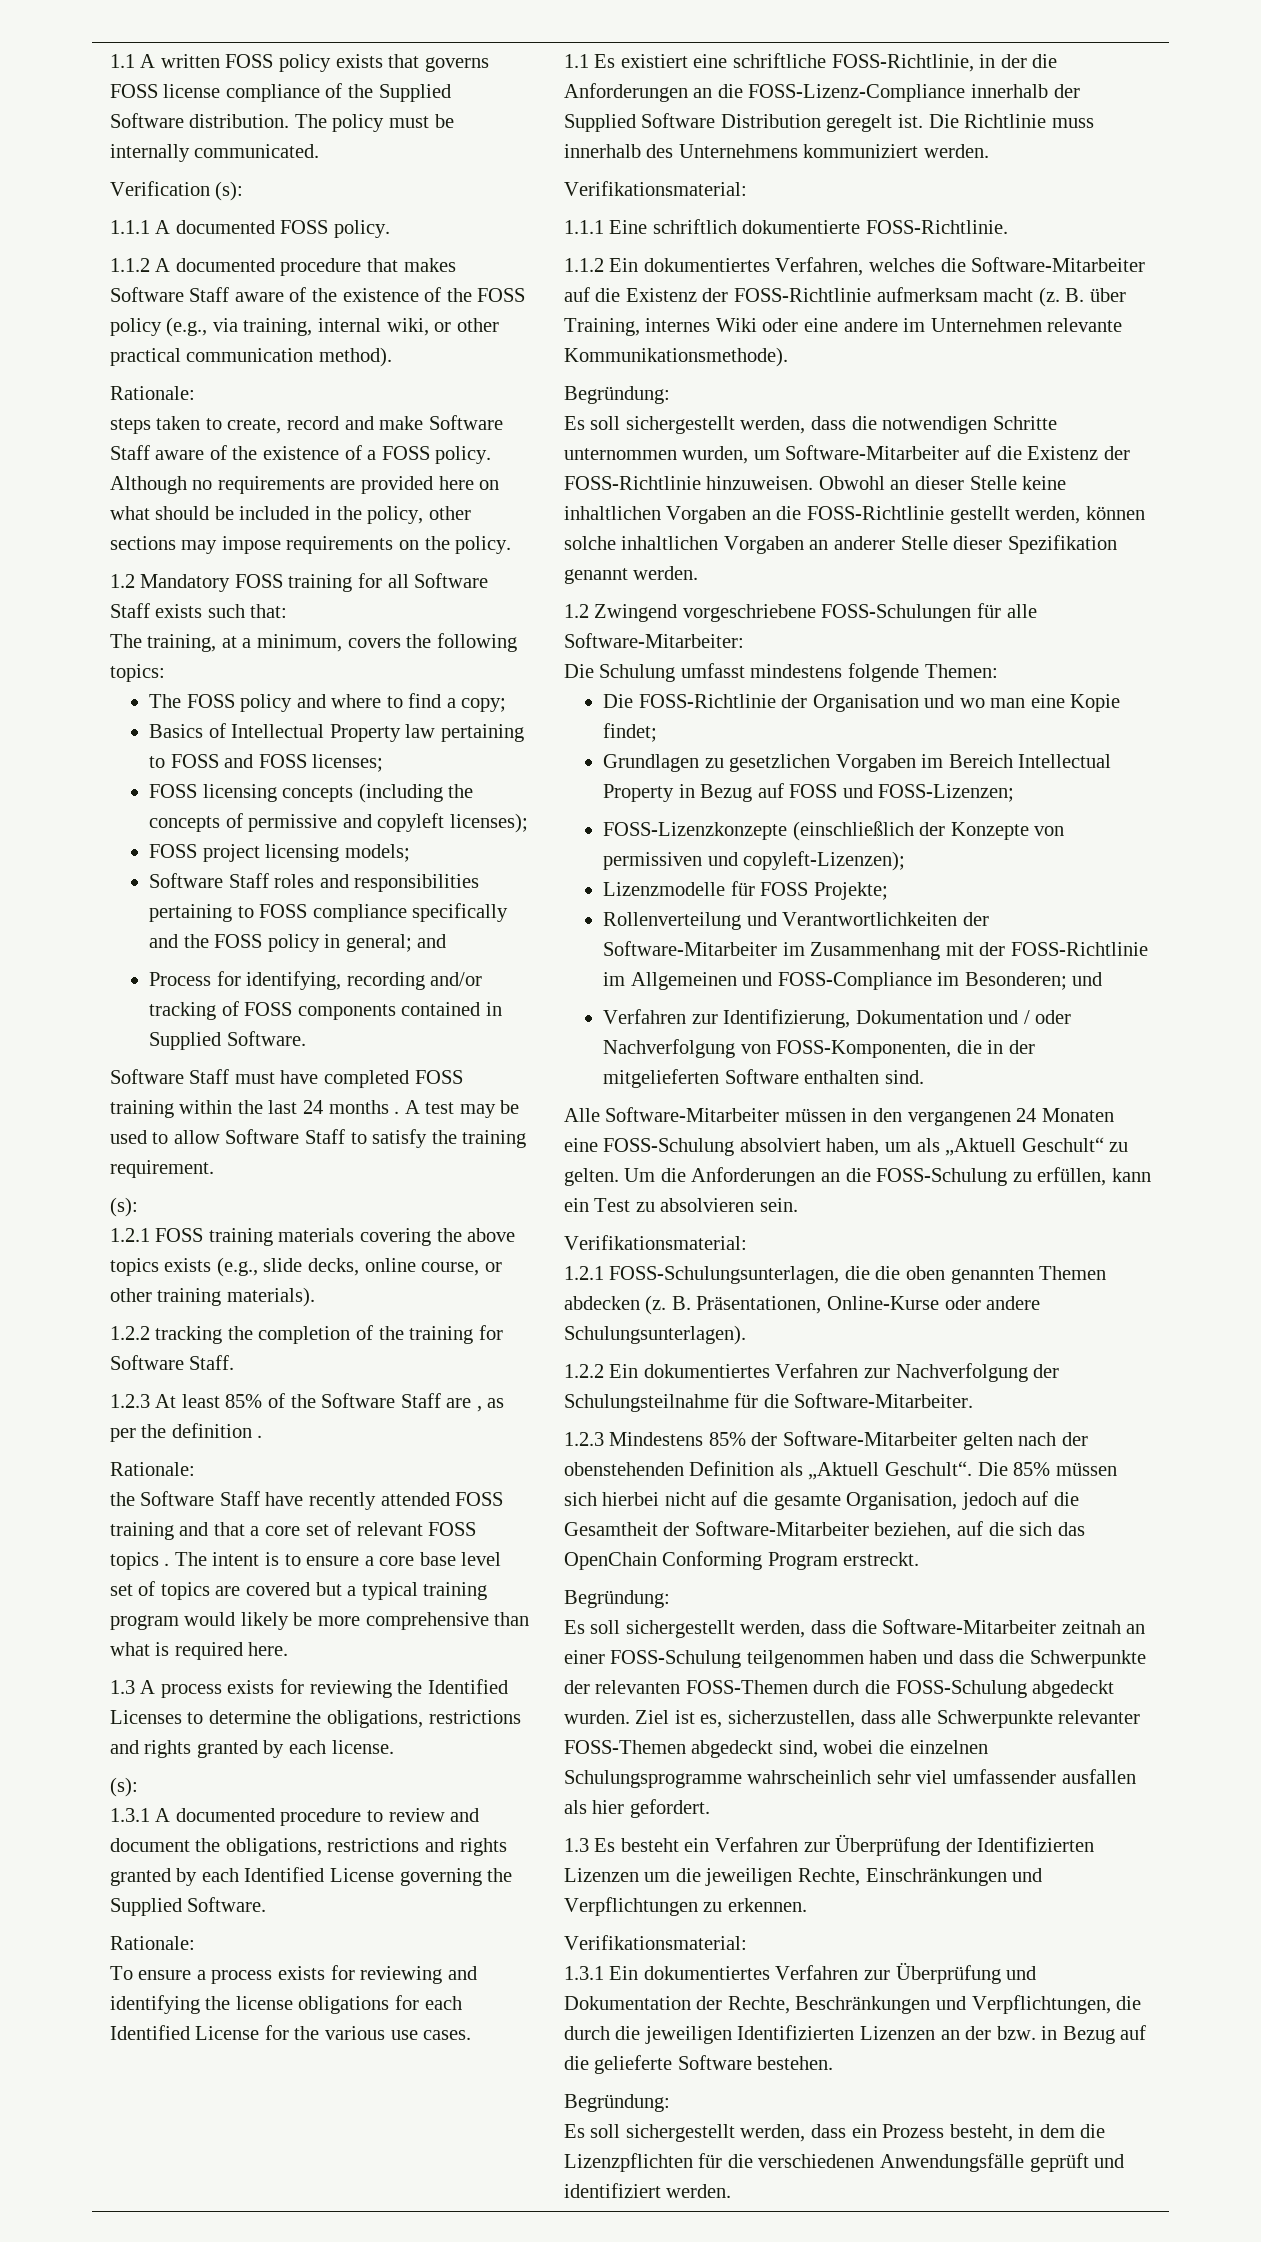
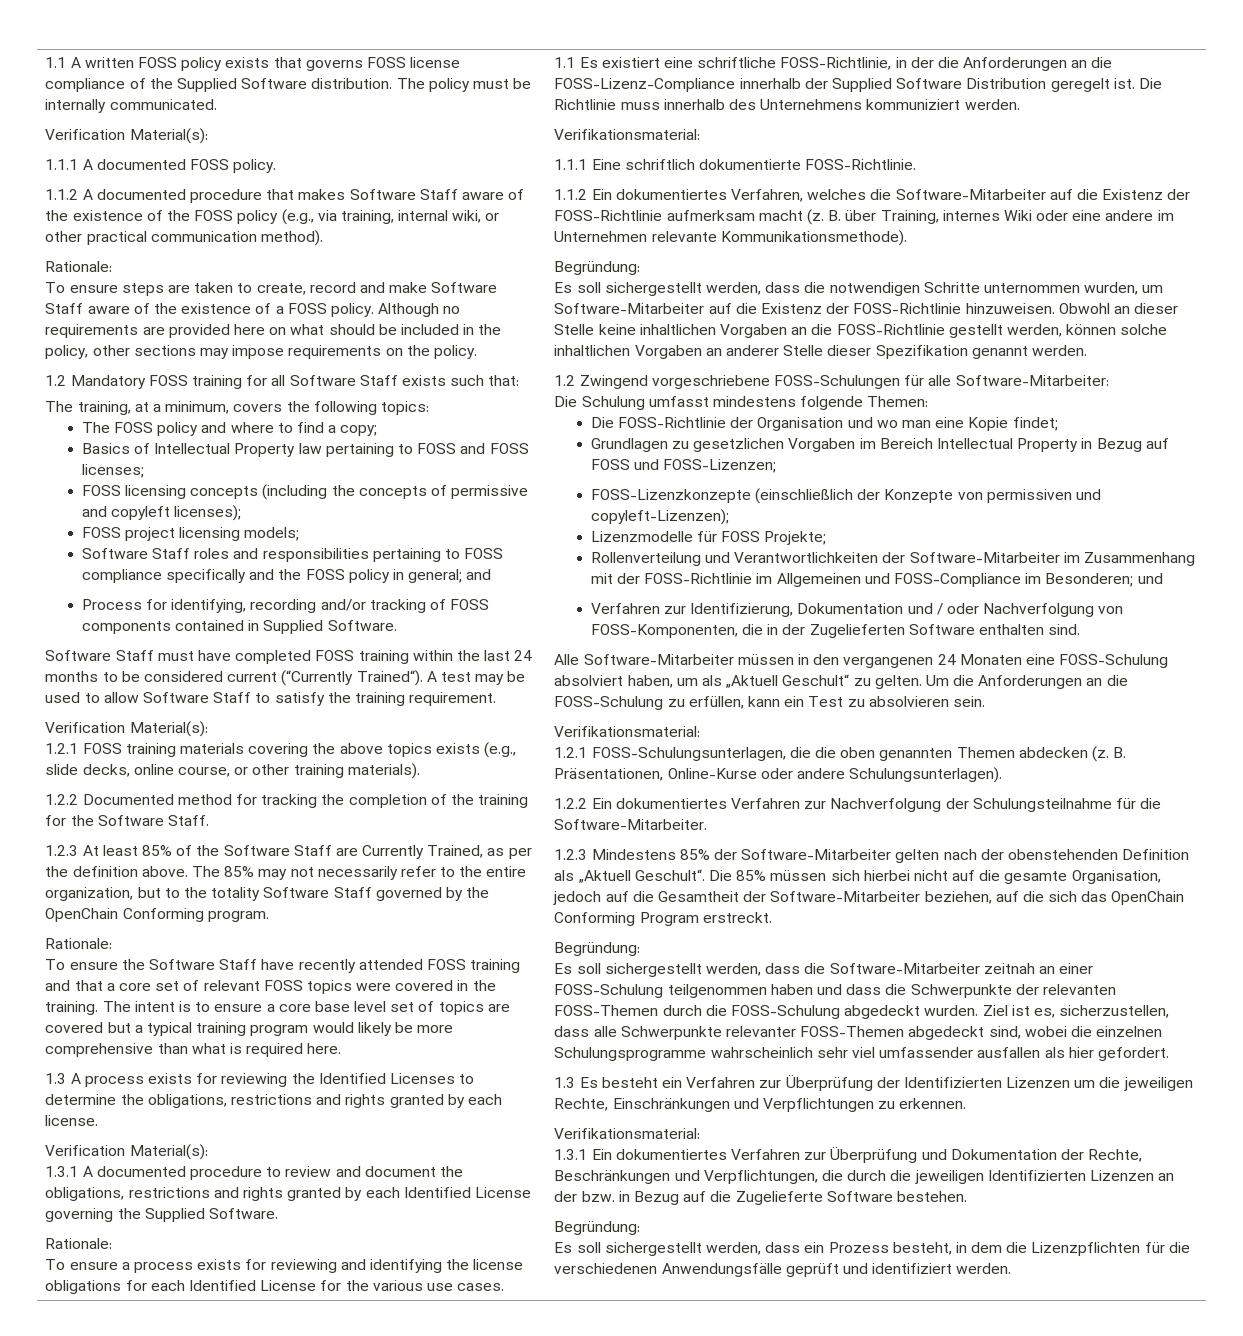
[215,181,244,201] (s): -> [129,128,208,144] Material(s):
[109,418,151,434] steps -> [45,282,190,296] To ensure steps are
[394,1111,400,1114] . -> [102,670,423,686] to be considered current (“Currently Trained“).
[109,1197,138,1217] (s): -> [45,721,208,737] Verification Material(s):
(150, 1333) none -> [82,794,257,805] Documented method for
(503, 1332) none -> [70,815,94,826] the
[476,1406,482,1412] , -> [362,845,484,859] Currently Trained,
[257,1435,263,1438] [109,1462,195,1476] . // Rationale: // -> [141,866,527,880] [45,887,490,901] [45,908,269,922] [45,938,113,949] [45,959,118,970] above. The 85% may not necessarily refer to the entire organization, but to the totality Software Staff governed by the OpenChain Conforming program. // Rationale: // To ensure
[164,1563,170,1566] . -> [356,980,496,991] [45,1001,99,1015] were covered in the training.
[109,1777,138,1797] (s): -> [45,1144,208,1160] Verification Material(s):
[603,1069,720,1088] mitgelieferten -> [809,624,905,638] Zugelieferten
[594,2055,673,2074] gelieferte -> [735,1191,823,1205] Zugelieferte

